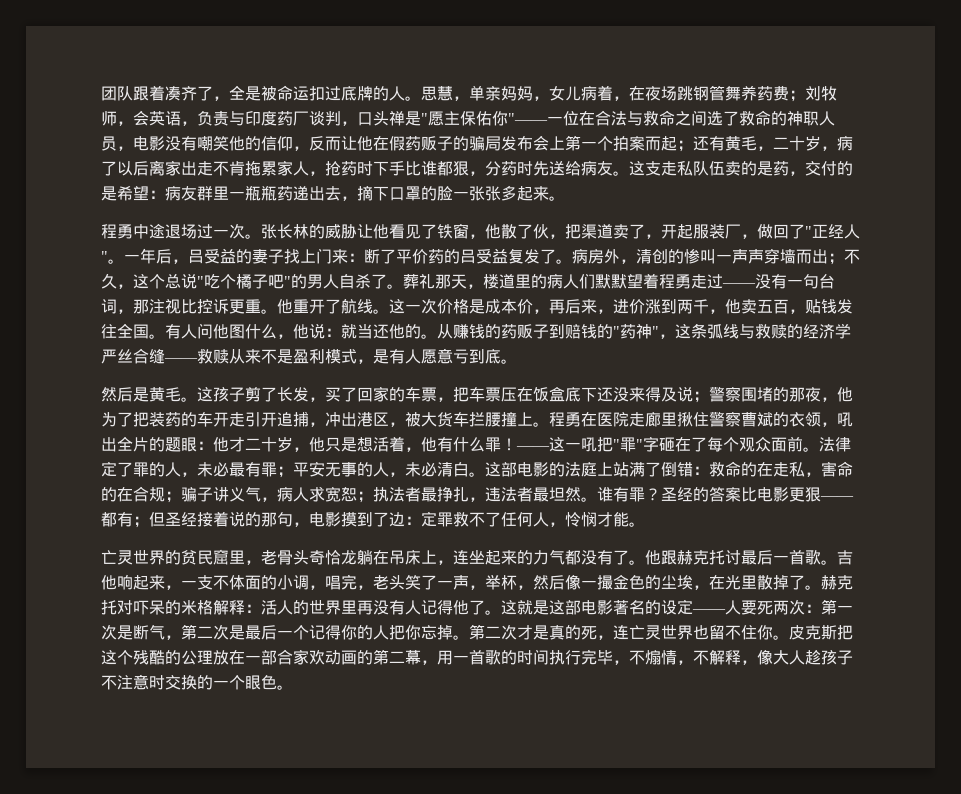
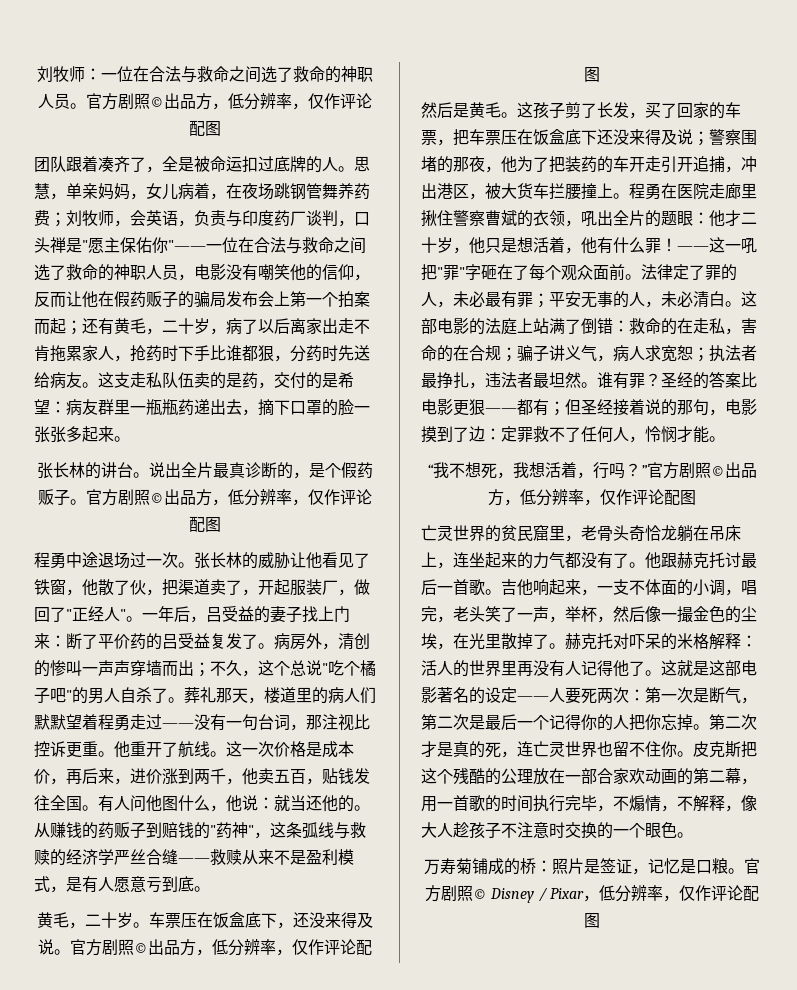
(101, 93) none -> [37,66,373,83] [38,93,372,110] [189,120,221,136] 刘牧师：一位在合法与救命之间选了救命的神职人员。官方剧照©出品方，低分辨率，仅作评论配图 //
(565, 198) none -> [37,462,373,479] [38,489,372,506] [189,516,221,532] // 张长林的讲台。说出全片最真诊断的，是个假药贩子。官方剧照©出品方，低分辨率，仅作评论配图
(517, 361) none -> [37,912,373,929] [38,939,372,956] [584,67,600,82] // 黄毛，二十岁。车票压在饭盒底下，还没来得及说。官方剧照©出品方，低分辨率，仅作评论配图
(645, 524) none -> [427,462,757,479] [488,489,696,506] // “我不想死，我想活着，行吗？”官方剧照©出品方，低分辨率，仅作评论配图
(293, 687) none -> [424,858,760,875] [425,885,759,903] [584,913,600,928] // 万寿菊铺成的桥：照片是签证，记忆是口粮。官方剧照© Disney / Pixar，低分辨率，仅作评论配图

